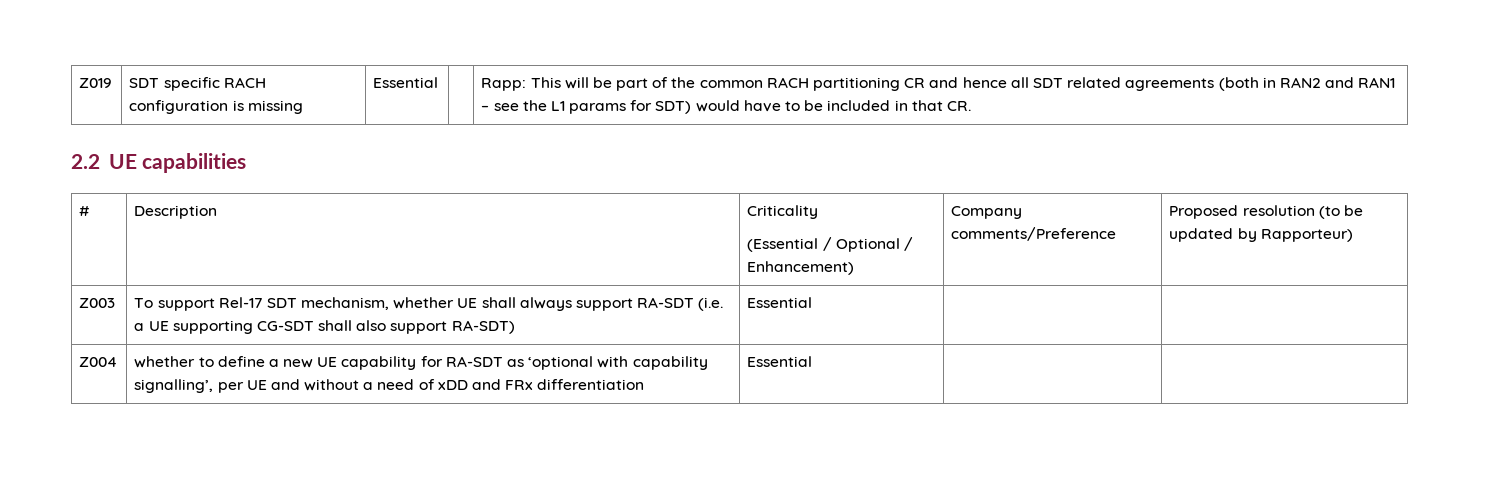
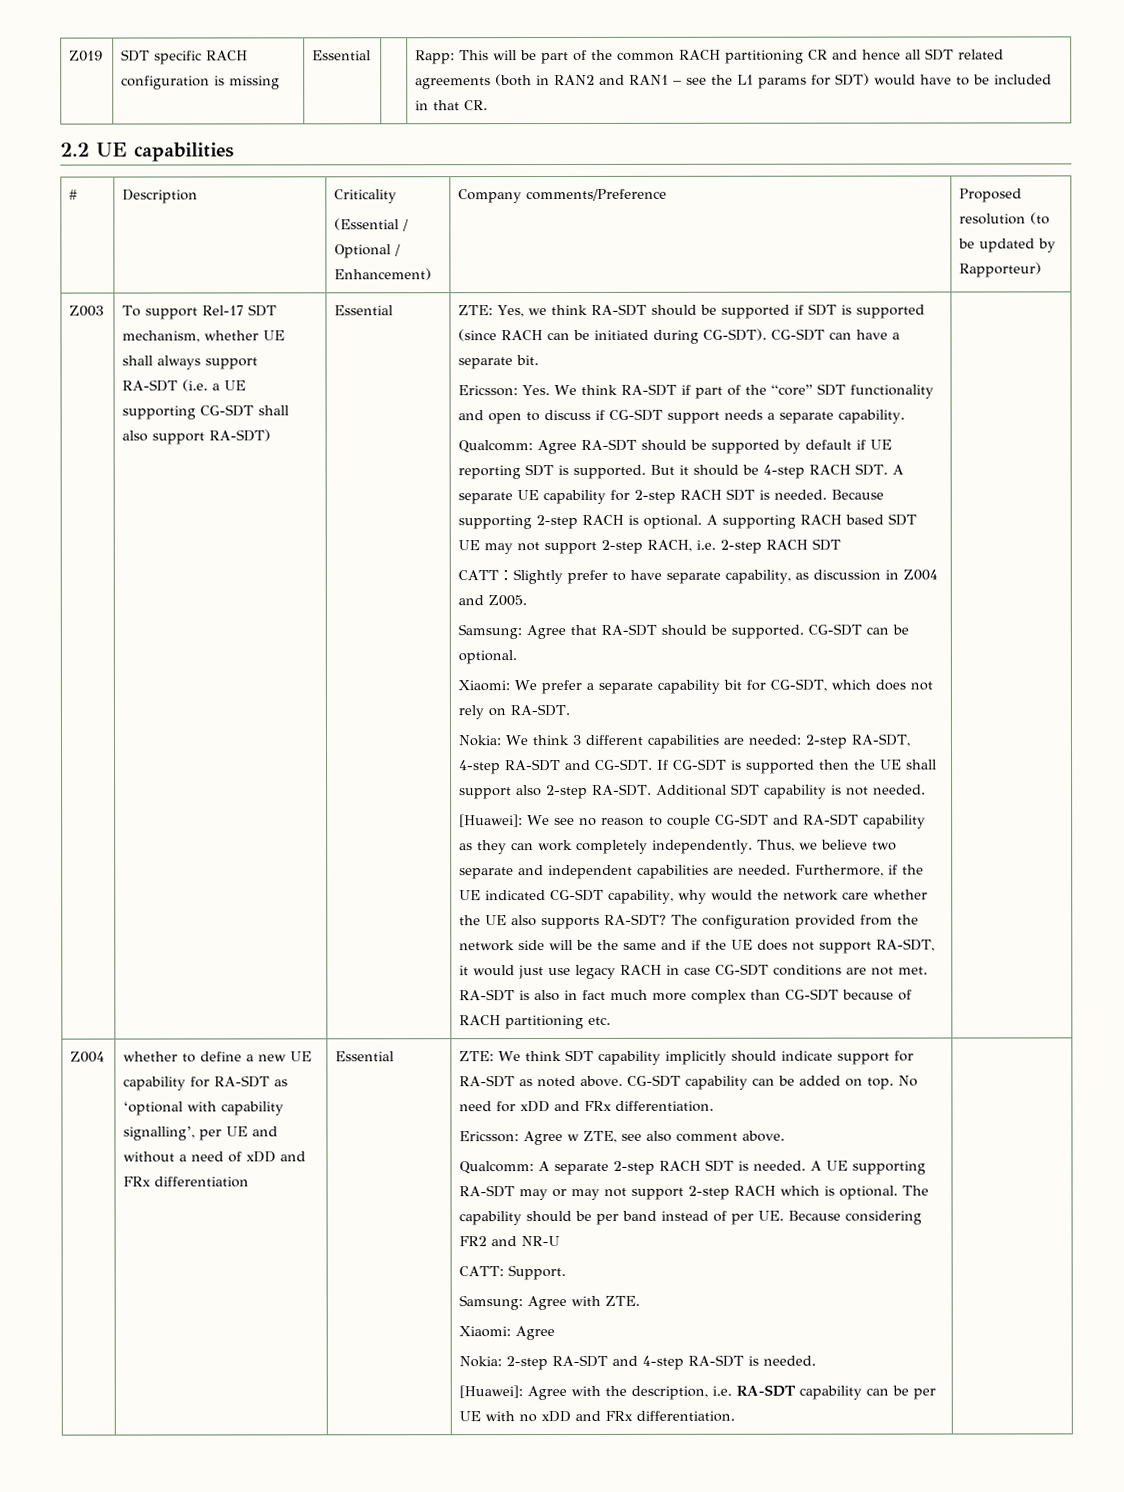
(813, 302) none -> [458,303,926,319] [458,328,901,344] [458,355,540,370] [458,383,935,399] [458,408,906,425] [458,438,893,455] [458,463,905,480] [458,488,885,505] [458,513,918,530] [458,538,842,555] [458,568,939,585] [458,595,528,607] [458,623,910,640] [458,650,518,665] [458,678,934,695] [458,703,571,720] [458,733,912,749] [459,758,938,775] [459,783,927,800] [459,813,927,829] [459,839,898,855] [459,864,925,880] [459,888,929,904] [459,913,920,930] [459,938,936,954] [459,963,929,980] [459,988,913,1004] [459,1014,612,1030] ZTE: Yes, we think RA-SDT should be supported if SDT is supported (since RACH can be initiated during CG-SDT). CG-SDT can have a separate bit. // Ericsson: Yes. We think RA-SDT if part of the “core” SDT functionality and open to discuss if CG-SDT support needs a separate capability. // Qualcomm: Agree RA-SDT should be supported by default if UE reporting SDT is supported. But it should be 4-step RACH SDT. A separate UE capability for 2-step RACH SDT is needed. Because supporting 2-step RACH is optional. A supporting RACH based SDT UE may not support 2-step RACH, i.e. 2-step RACH SDT // CATT：Slightly prefer to have separate capability, as discussion in Z004 and Z005. // Samsung: Agree that RA-SDT should be supported. CG-SDT can be optional. // Xiaomi: We prefer a separate capability bit for CG-SDT, which does not rely on RA-SDT. // Nokia: We think 3 different capabilities are needed: 2-step RA-SDT, 4-step RA-SDT and CG-SDT. If CG-SDT is supported then the UE shall support also 2-step RA-SDT. Additional SDT capability is not needed. // [Huawei]: We see no reason to couple CG-SDT and RA-SDT capability as they can work completely independently. Thus, we believe two separate and independent capabilities are needed. Furthermore, if the UE indicated CG-SDT capability, why would the network care whether the UE also supports RA-SDT? The configuration provided from the network side will be the same and if the UE does not support RA-SDT, it would just use legacy RACH in case CG-SDT conditions are not met. RA-SDT is also in fact much more complex than CG-SDT because of RACH partitioning etc.
(813, 361) none -> [459,1049,915,1065] [459,1074,919,1090] [459,1100,715,1113] [459,1130,786,1146] [459,1159,927,1176] [459,1185,930,1201] [459,1210,923,1226] [459,1236,561,1247] [459,1264,567,1281] [459,1295,641,1311] [459,1326,556,1341] [459,1354,817,1371] [459,1384,937,1401] [459,1410,736,1423] ZTE: We think SDT capability implicitly should indicate support for RA-SDT as noted above. CG-SDT capability can be added on top. No need for xDD and FRx differentiation. // Ericsson: Agree w ZTE, see also comment above. // Qualcomm: A separate 2-step RACH SDT is needed. A UE supporting RA-SDT may or may not support 2-step RACH which is optional. The capability should be per band instead of per UE. Because considering FR2 and NR-U // CATT: Support. // Samsung: Agree with ZTE. // Xiaomi: Agree // Nokia: 2-step RA-SDT and 4-step RA-SDT is needed. // [Huawei]: Agree with the description, i.e. RA-SDT capability can be per UE with no xDD and FRx differentiation.

